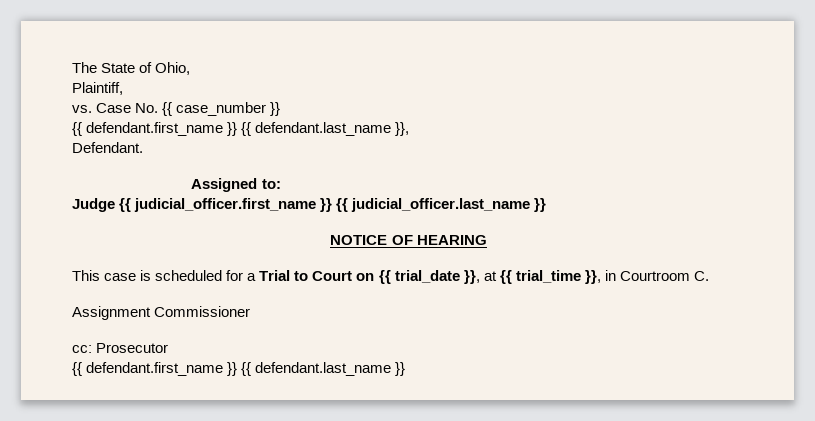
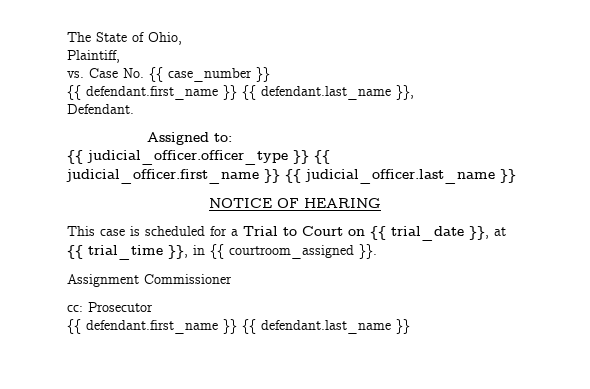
[72,198,115,212] Judge -> [67,150,309,165] {{ judicial_officer.officer_type }}
[619,271,709,281] Courtroom C. -> [210,244,377,259] {{ courtroom_assigned }}.

